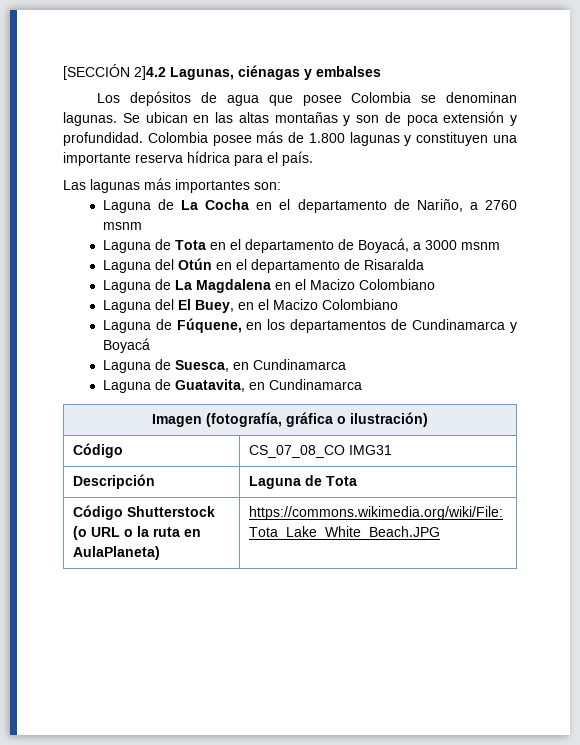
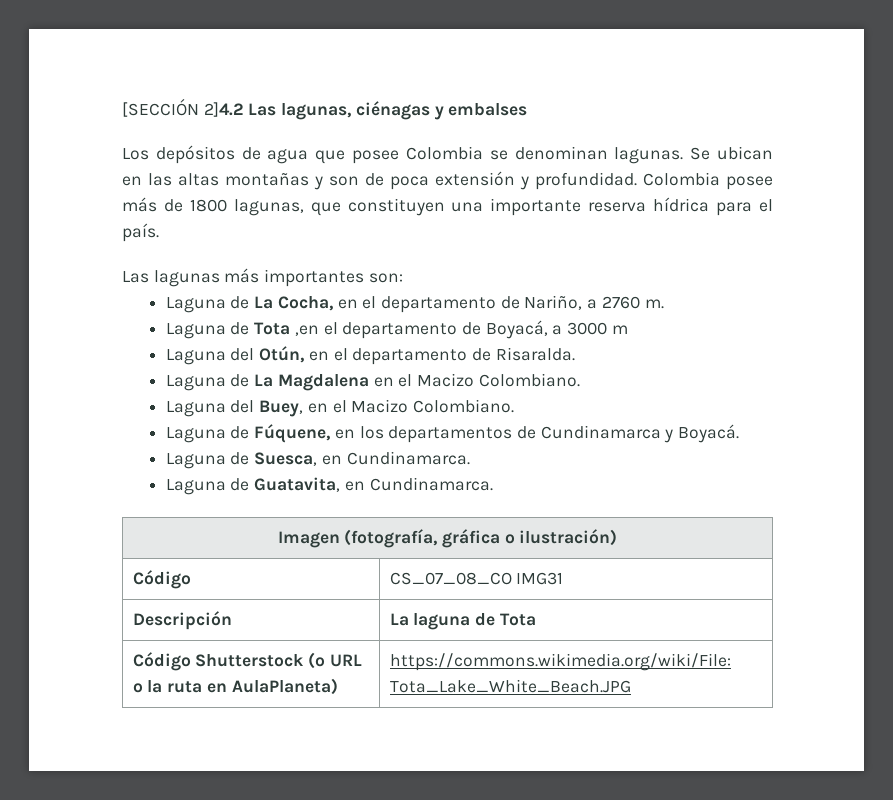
[170,67,234,80] Lagunas, -> [248,103,352,120] Las lagunas,
[308,132,412,146] 1.800 lagunas y -> [189,199,341,216] 1800 lagunas, que
[205,199,250,210] Cocha -> [277,296,333,311] Cocha,
[102,222,142,230] [102,239,226,253] msnm // Laguna de Tota en -> [644,299,664,309] [165,322,319,339] m. // Laguna de Tota ,en
[460,242,500,250] [102,258,424,273] msnm // Laguna del Otún en el departamento de Risaralda -> [611,325,628,334] [165,346,575,365] m // Laguna del Otún, en el departamento de Risaralda.
[358,279,435,290] [102,299,191,313] Colombiano // Laguna del El -> [478,373,580,387] [165,400,255,417] Colombiano. // Laguna del
[321,299,398,310] Colombiano -> [413,399,515,413] Colombiano.
[102,338,150,353] Boyacá -> [678,424,740,443] Boyacá.
[252,359,346,370] Cundinamarca -> [346,451,470,465] Cundinamarca.
[268,379,362,390] Cundinamarca -> [369,477,493,491] Cundinamarca.
[248,476,301,489] Laguna -> [389,613,471,630] La laguna

